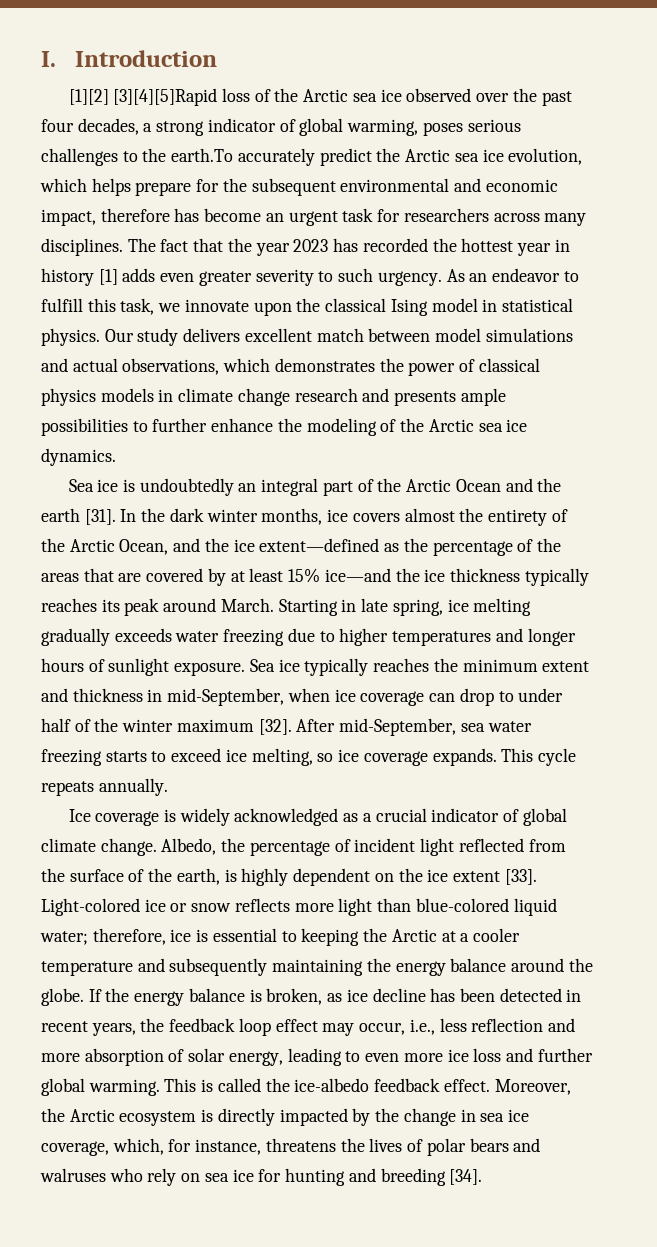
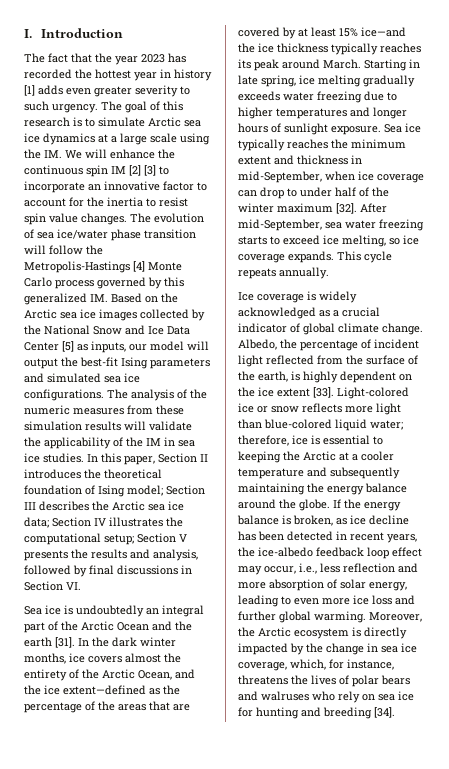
[68,88,572,106] [41,118,521,136] [41,148,583,166] [40,178,558,196] [41,208,587,226] [41,238,123,256] [1][2] [3][4][5]Rapid loss of the Arctic sea ice observed over the past four decades, a strong indicator of global warming, poses serious challenges to the earth.To accurately predict the Arctic sea ice evolution, which helps prepare for the subsequent environmental and economic impact, therefore has become an urgent task for researchers across many disciplines. -> (123, 33) none
[446,268,579,282] [41,298,573,316] [41,328,573,346] [41,358,540,376] [41,388,506,406] [41,418,528,436] [41,448,116,466] As an endeavor to fulfill this task, we innovate upon the classical Ising model in statistical physics. Our study delivers excellent match between model simulations and actual observations, which demonstrates the power of classical physics models in climate change research and presents ample possibilities to further enhance the modeling of the Arctic sea ice dynamics. -> [101,101,183,113] [24,117,201,127] [24,133,210,145] [24,149,175,159] [24,165,169,177] [24,181,207,193] [24,197,188,207] [24,213,204,225] [24,229,196,241] [24,245,103,255] [24,261,182,273] [24,277,184,289] [24,293,178,305] [24,309,205,321] [24,325,190,335] [24,341,209,353] [24,357,210,369] [24,373,140,383] [24,389,207,401] [24,405,184,415] [24,421,192,431] [24,437,195,449] [24,453,208,465] [24,469,162,479] [24,485,205,497] [24,501,184,511] [24,517,183,528] [24,533,187,545] [24,549,198,561] [24,565,192,577] [24,581,81,591] The goal of this research is to simulate Arctic sea ice dynamics at a large scale using the IM. We will enhance the continuous spin IM [2] [3] to incorporate an innovative factor to account for the inertia to resist spin value changes. The evolution of sea ice/water phase transition will follow the Metropolis-Hastings [4] Monte Carlo process governed by this generalized IM. Based on the Arctic sea ice images collected by the National Snow and Ice Data Center [5] as inputs, our model will output the best-fit Ising parameters and simulated sea ice configurations. The analysis of the numeric measures from these simulation results will validate the applicability of the IM in sea ice studies. In this paper, Section II introduces the theoretical foundation of Ising model; Section III describes the Arctic sea ice data; Section IV illustrates the computational setup; Section V presents the results and analysis, followed by final discussions in Section VI.
(165, 1025) none -> [258,547,313,557] ice-albedo
[164,1078,490,1092] This is called the ice-albedo feedback effect. -> (366, 617) none

